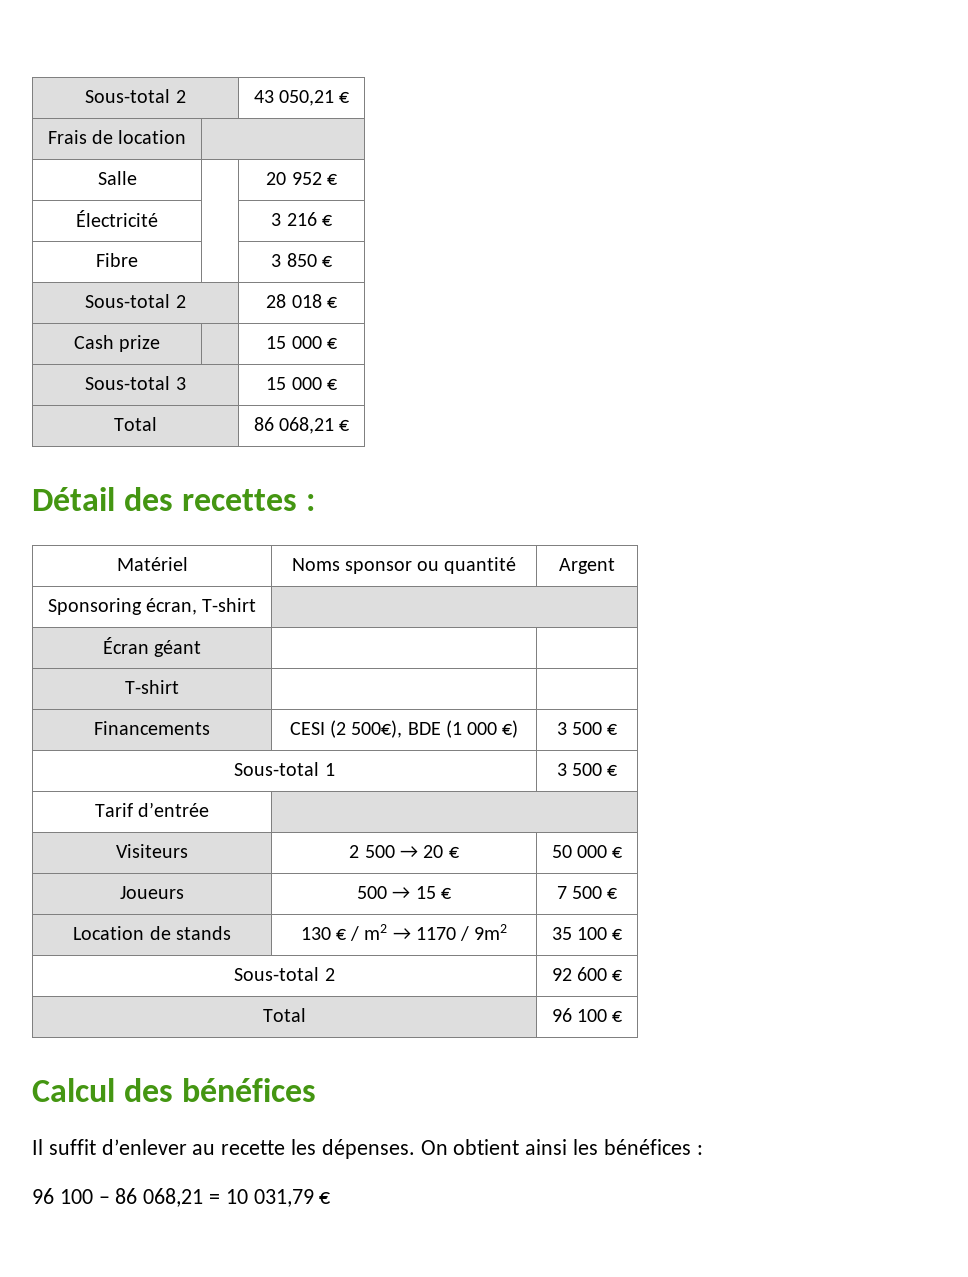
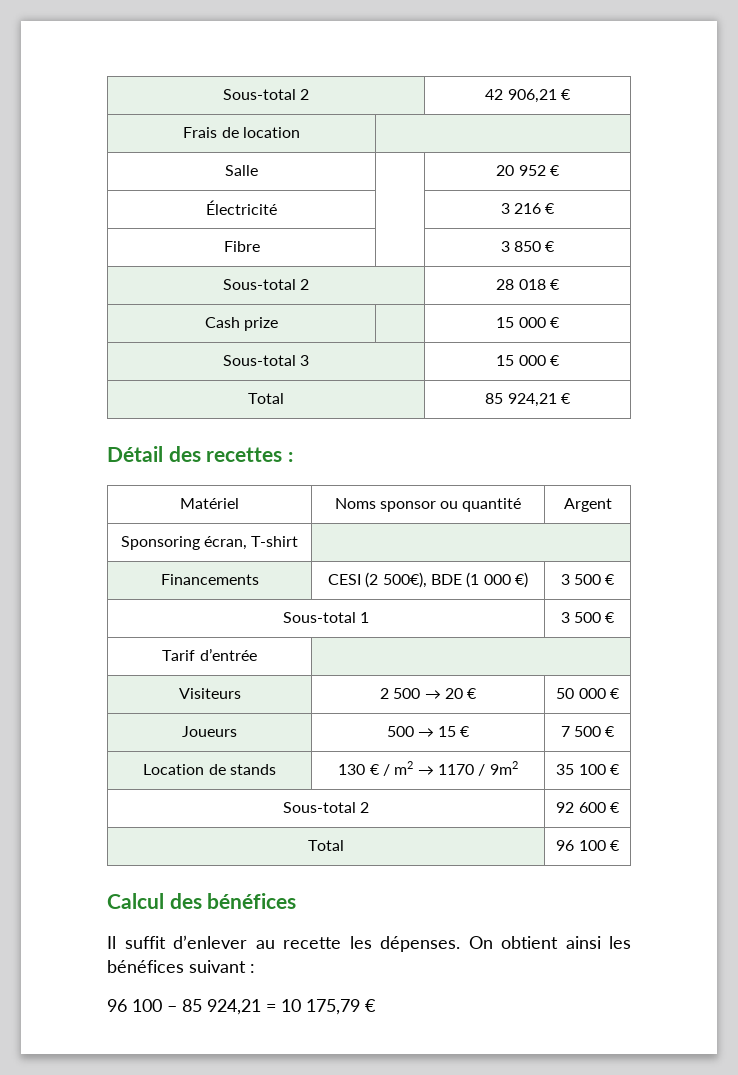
[85,89,186,103] [253,90,334,106] Sous-total 2 | 43 050,21 -> [222,89,310,100] [485,89,557,103] Sous-total 2 | 42 906,21
[253,417,334,434] 86 068,21 -> [485,393,557,407] 85 924,21
[102,637,202,657] [125,680,179,694] // Écran géant | | // T-shirt | | -> (299, 541) none
(691, 1147) none -> [189,960,246,973] suivant
[115,1188,204,1207] 86 068,21 -> [182,999,261,1015] 85 924,21
[253,1189,314,1207] 031,79 -> [306,999,360,1015] 175,79

